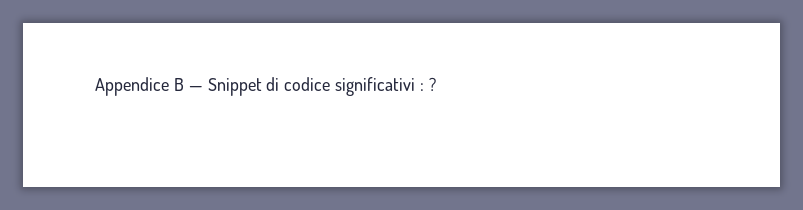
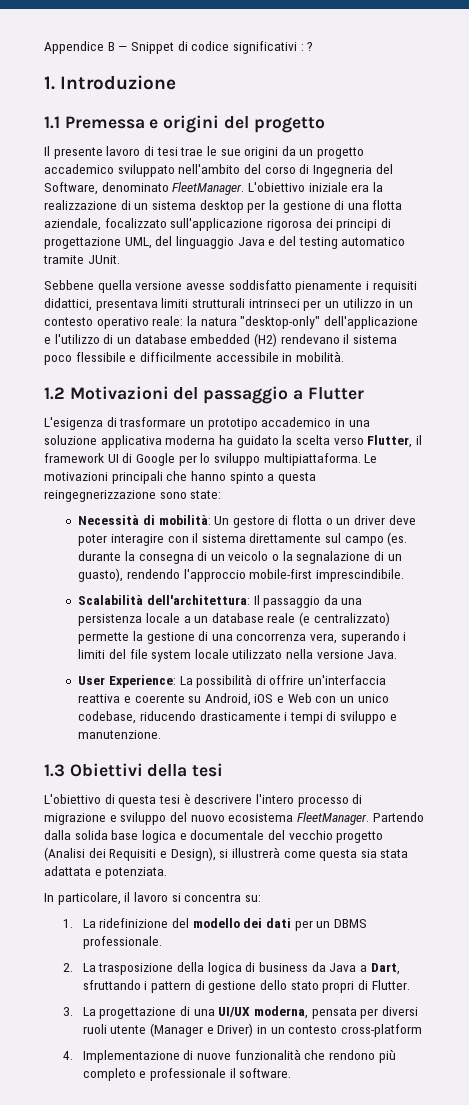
(436, 84) none -> [44,75,177,90] [44,115,325,133] [44,146,365,159] [44,164,393,177] [44,182,383,195] [44,200,403,213] [44,218,391,231] [44,236,406,249] [43,255,120,264] [44,280,417,293] [44,298,413,311] [44,316,418,329] [44,333,397,347] [44,351,344,365] [44,386,364,404] [44,417,370,430] [44,435,422,448] [44,453,378,466] [44,471,316,484] [44,490,222,502] [78,515,416,528] [78,532,408,546] [78,551,402,564] [78,568,404,582] [78,595,363,608] [78,612,390,626] [78,631,407,644] [78,649,398,662] [78,674,387,688] [78,693,389,706] [78,711,397,724] [78,730,162,739] [44,763,224,777] [44,793,363,807] [44,812,424,825] [44,830,384,843] [44,847,409,861] [44,866,168,879] [44,892,261,905] [63,918,367,931] [82,936,162,949] [63,962,400,975] [82,980,410,993] [63,1006,418,1019] [82,1023,422,1037] [63,1049,396,1063] [82,1068,292,1081] // 1. Introduzione // 1.1 Premessa e origini del progetto // Il presente lavoro di tesi trae le sue origini da un progetto accademico sviluppato nell'ambito del corso di Ingegneria del Software, denominato FleetManager. L'obiettivo iniziale era la realizzazione di un sistema desktop per la gestione di una flotta aziendale, focalizzato sull'applicazione rigorosa dei principi di progettazione UML, del linguaggio Java e del testing automatico tramite JUnit. // Sebbene quella versione avesse soddisfatto pienamente i requisiti didattici, presentava limiti strutturali intrinseci per un utilizzo in un contesto operativo reale: la natura "desktop-only" dell'applicazione e l'utilizzo di un database embedded (H2) rendevano il sistema poco flessibile e difficilmente accessibile in mobilità. // 1.2 Motivazioni del passaggio a Flutter // L'esigenza di trasformare un prototipo accademico in una soluzione applicativa moderna ha guidato la scelta verso Flutter, il framework UI di Google per lo sviluppo multipiattaforma. Le motivazioni principali che hanno spinto a questa reingegnerizzazione sono state: // Necessità di mobilità: Un gestore di flotta o un driver deve poter interagire con il sistema direttamente sul campo (es. durante la consegna di un veicolo o la segnalazione di un guasto), rendendo l'approccio mobile-first imprescindibile. // Scalabilità dell'architettura: Il passaggio da una persistenza locale a un database reale (e centralizzato) permette la gestione di una concorrenza vera, superando i limiti del file system locale utilizzato nella versione Java. // User Experience: La possibilità di offrire un'interfaccia reattiva e coerente su Android, iOS e Web con un unico codebase, riducendo drasticamente i tempi di sviluppo e manutenzione. // 1.3 Obiettivi della tesi // L'obiettivo di questa tesi è descrivere l'intero processo di migrazione e sviluppo del nuovo ecosistema FleetManager. Partendo dalla solida base logica e documentale del vecchio progetto (Analisi dei Requisiti e Design), si illustrerà come questa sia stata adattata e potenziata. // In particolare, il lavoro si concentra su: // 1. La ridefinizione del modello dei dati per un DBMS professionale. // 2. La trasposizione della logica di business da Java a Dart, sfruttando i pattern di gestione dello stato propri di Flutter. // 3. La progettazione di una UI/UX moderna, pensata per diversi ruoli utente (Manager e Driver) in un contesto cross-platform // 4. Implementazione di nuove funzionalità che rendono più completo e professionale il software.

